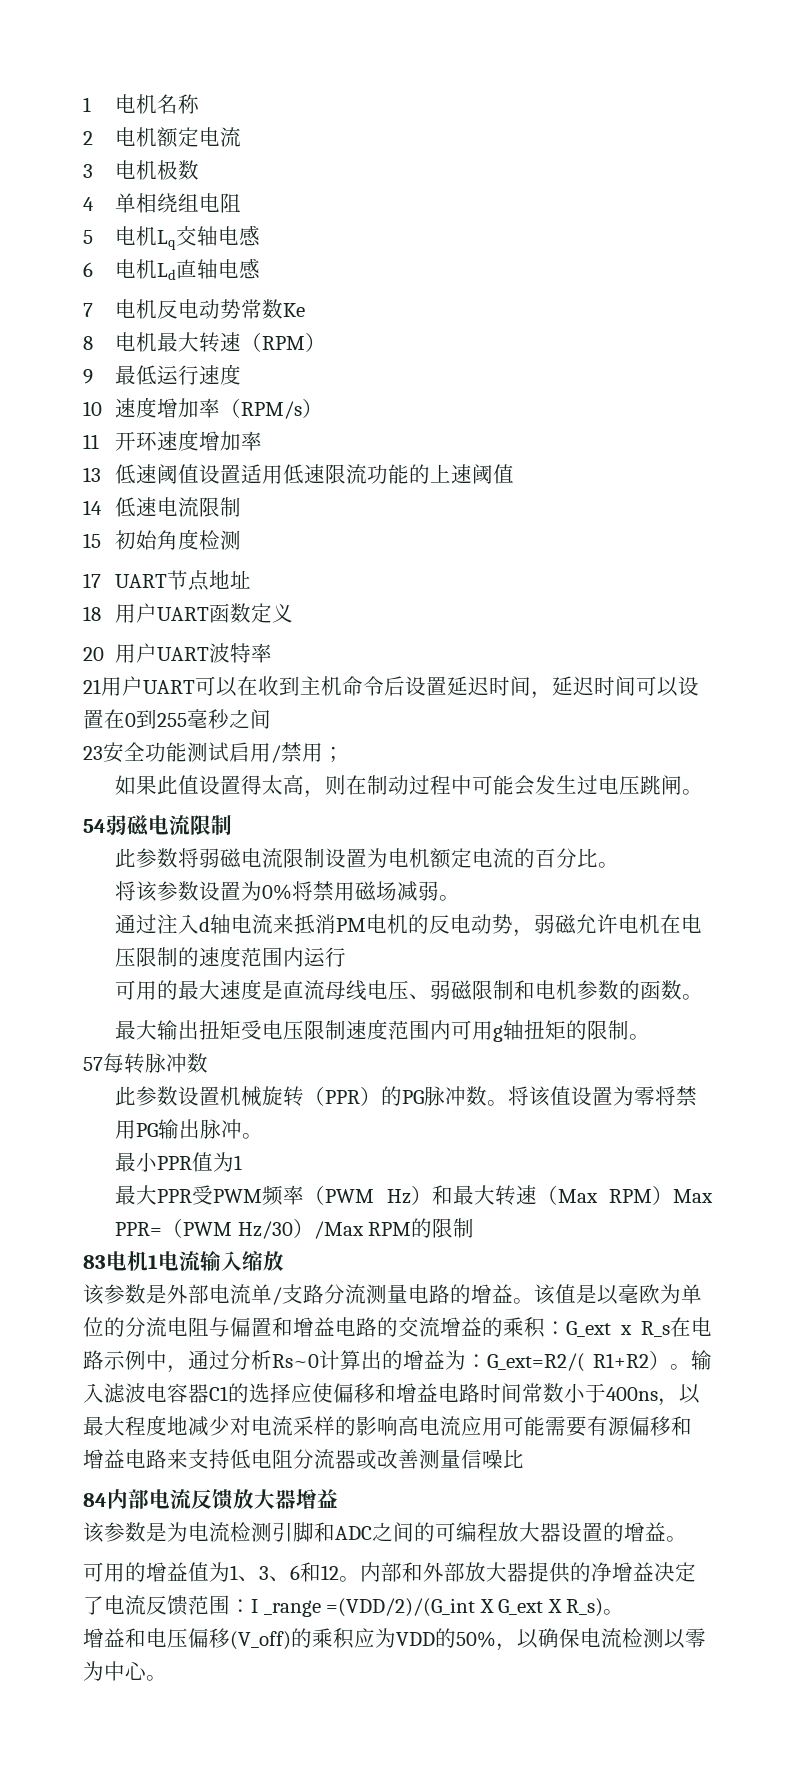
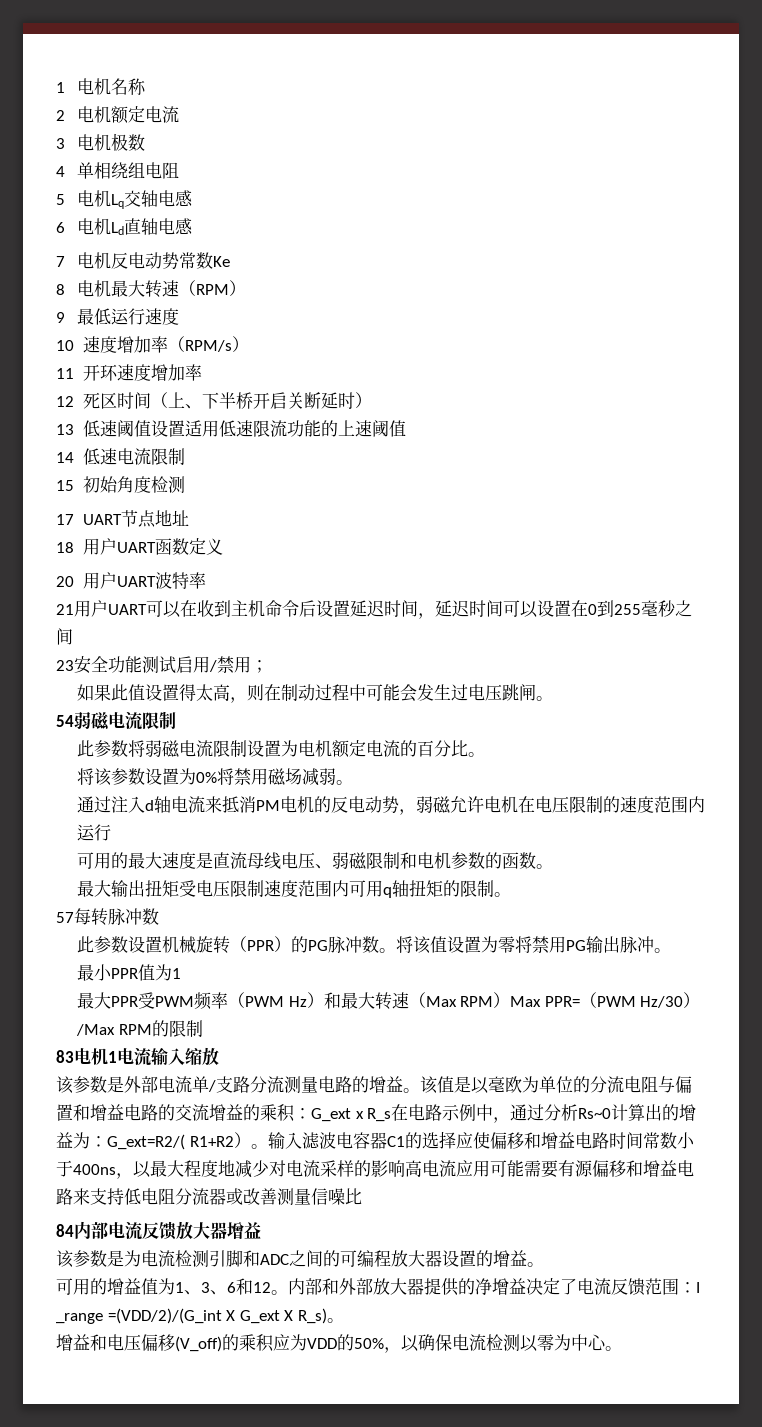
(263, 441) none -> [56,392,372,409] // 12死区时间（上、下半桥开启关断延时）
[493,1025,504,1042] g -> [383,887,393,898] q

